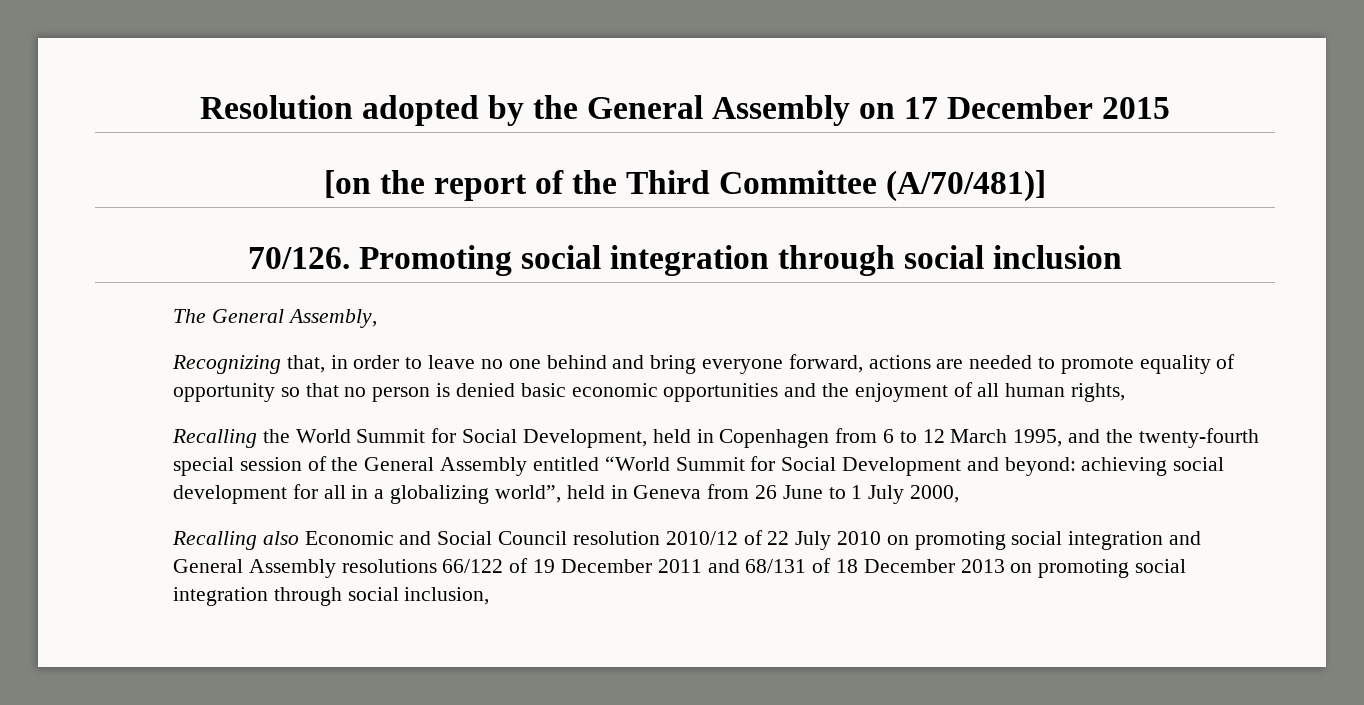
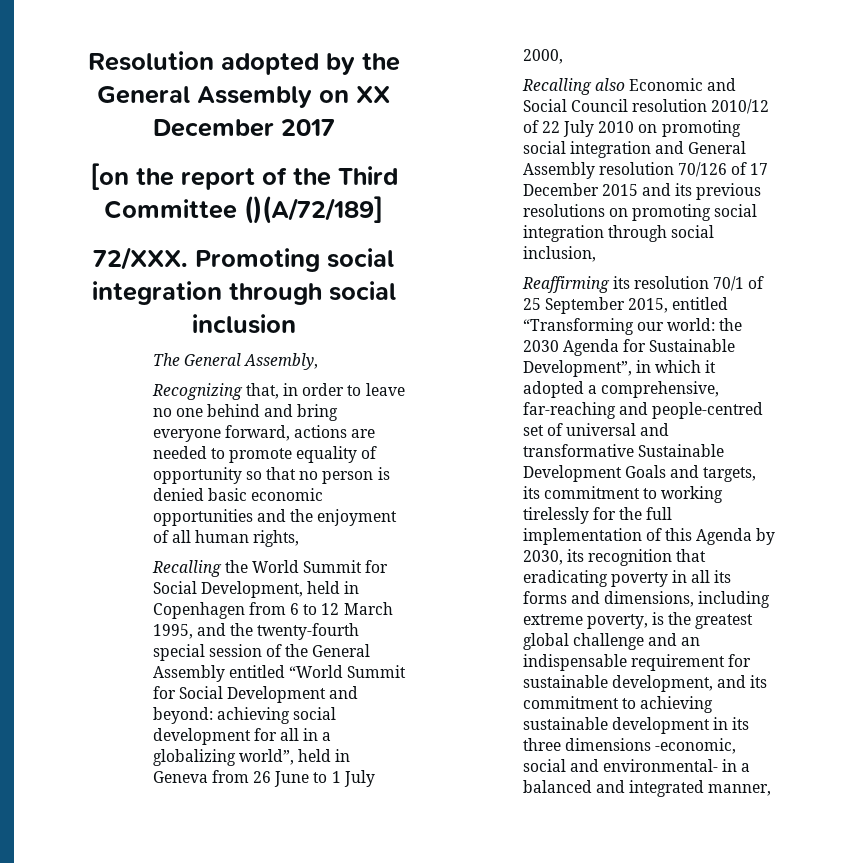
[904,95,1171,119] 17 December 2015 -> [356,86,390,103] [152,119,335,137] XX December 2017
[886,170,1047,202] [247,247,350,269] (A/70/481)] // 70/126. -> [244,195,383,224] [93,247,188,270] ()(A/72/189] // 72/XXX.
[341,558,1005,573] resolutions 66/122 of 19 December 2011 and 68/131 of 18 December 2013 -> [598,162,769,177] [522,183,762,200] [522,204,605,217] resolution 70/126 of 17 December 2015 and its previous resolutions
(490, 596) none -> [521,276,765,293] [522,297,729,314] [522,318,743,335] [522,339,736,356] [522,360,717,377] [522,381,720,398] [522,402,764,419] [522,423,670,436] [522,444,724,457] [522,465,757,482] [522,486,724,503] [522,507,673,524] [522,528,776,545] [522,549,707,566] [522,570,732,587] [522,591,771,608] [522,612,754,629] [522,633,701,650] [522,654,752,671] [522,675,768,692] [522,696,714,713] [522,717,750,734] [522,738,737,754] [522,759,751,772] [522,780,772,797] // Reaffirming its resolution 70/1 of 25 September 2015, entitled “Transforming our world: the 2030 Agenda for Sustainable Development”, in which it adopted a comprehensive, far-reaching and people-centred set of universal and transformative Sustainable Development Goals and targets, its commitment to working tirelessly for the full implementation of this Agenda by 2030, its recognition that eradicating poverty in all its forms and dimensions, including extreme poverty, is the greatest global challenge and an indispensable requirement for sustainable development, and its commitment to achieving sustainable development in its three dimensions -economic, social and environmental- in a balanced and integrated manner,

